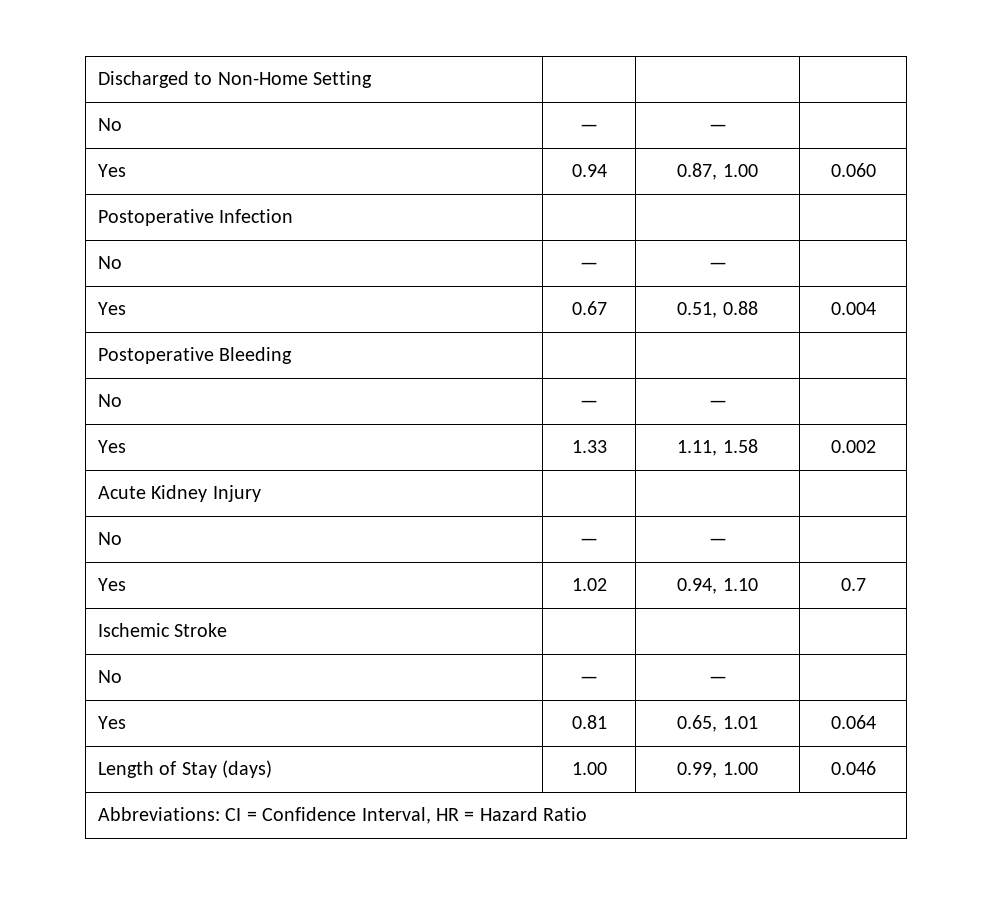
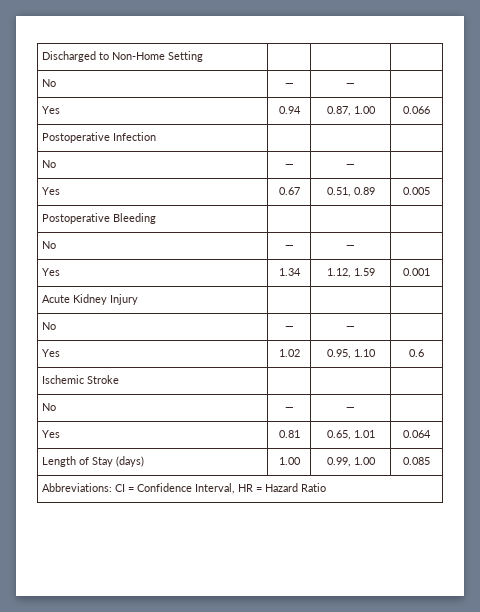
[830,163,876,177] 0.060 -> [403,106,430,114] 0.066
[722,301,758,315] [830,302,876,315] 0.88 | 0.004 -> [353,187,375,195] [403,187,430,195] 0.89 | 0.005
[571,440,607,453] [677,439,758,456] [830,440,876,453] 1.33 | 1.11, 1.58 | 0.002 -> [278,268,301,276] [326,268,375,278] [403,268,430,276] 1.34 | 1.12, 1.59 | 0.001
[677,578,718,594] 0.94, -> [326,349,351,359] 0.95,
[840,578,866,591] 0.7 -> [409,349,424,357] 0.6
[830,761,876,775] 0.046 -> [403,457,430,465] 0.085

